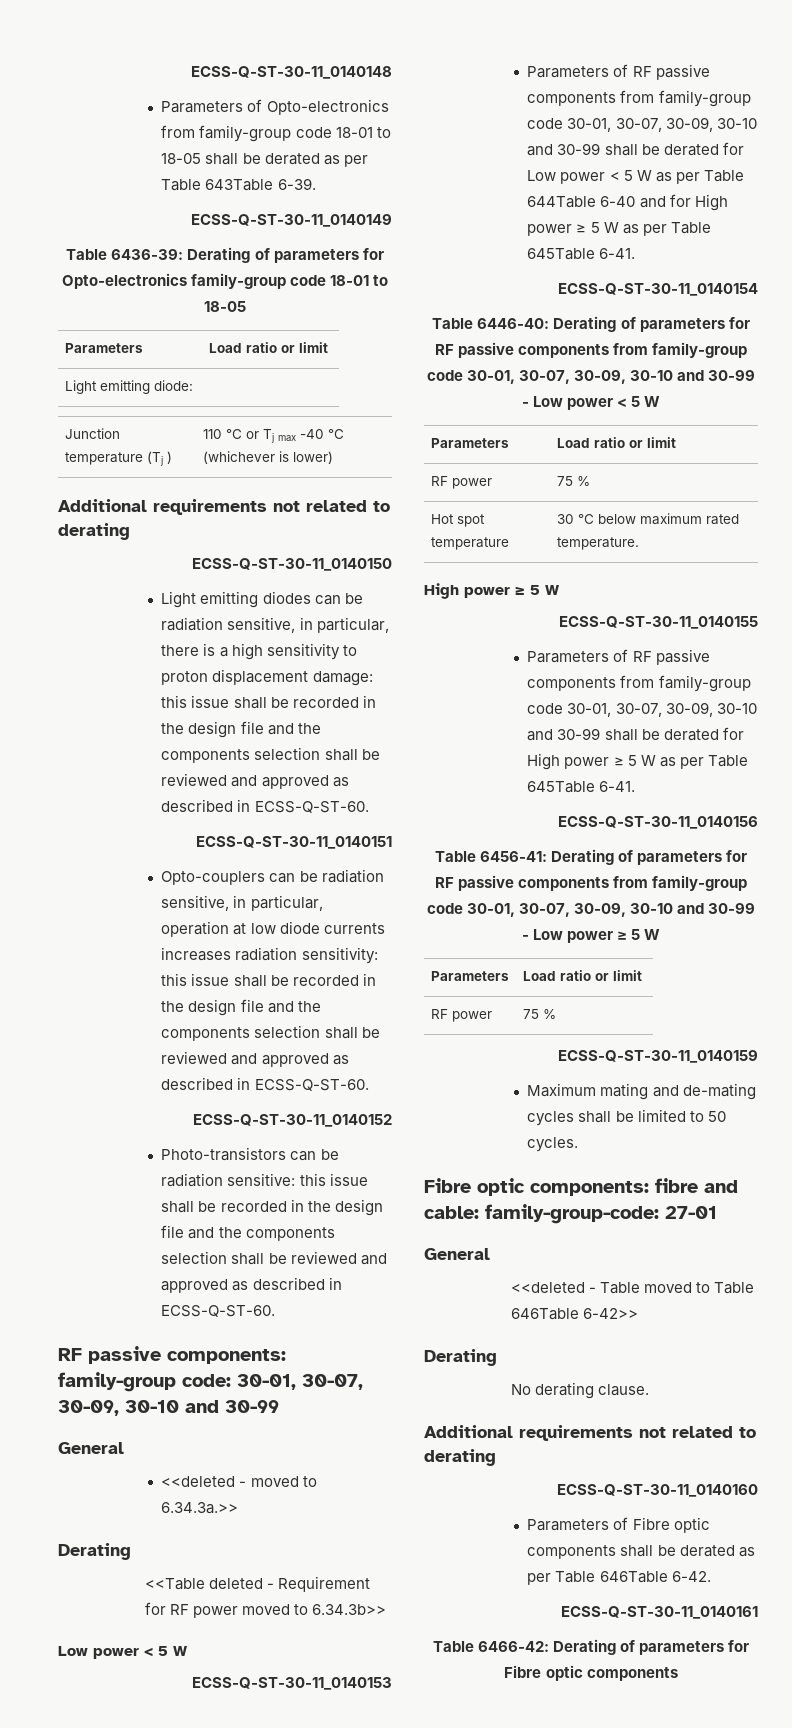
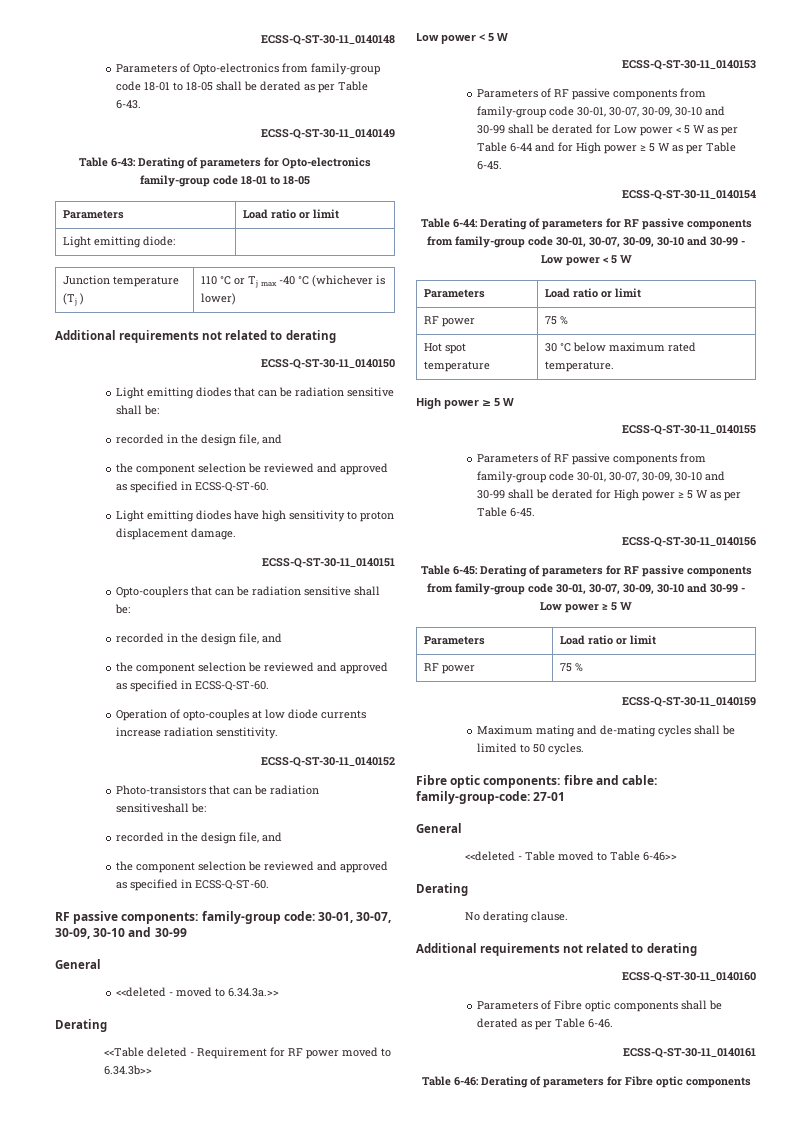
[205,178,316,191] 643Table 6-39. -> [116,100,142,109] 6-43.
[111,249,184,260] 6436-39: -> [111,158,136,167] 6-43:
[314,593,363,605] [161,617,389,633] [161,643,228,657] can be radiation sensitive, in particular, there is a -> [234,387,395,397] [116,405,160,415] [116,434,283,446] [116,463,389,475] [116,481,270,493] [116,510,260,522] that can be radiation sensitive shall be: // recorded in the design file, and // the component selection be reviewed and approved as specified in ECSS-Q-ST-60. // Light emitting diodes have
[312,671,373,686] [161,695,376,709] [161,721,321,738] [161,747,380,763] [161,773,349,789] [161,799,369,813] [196,836,392,849] [161,869,384,885] [161,895,323,911] [161,921,385,937] [161,947,378,964] [161,973,376,987] [161,999,321,1016] [161,1025,380,1041] [161,1051,349,1067] [161,1077,369,1091] [193,1114,392,1127] [161,1147,339,1161] [161,1173,368,1187] [161,1199,383,1216] [161,1225,335,1241] [161,1251,387,1265] [161,1277,325,1293] damage: this issue shall be recorded in the design file and the components selection shall be reviewed and approved as described in ECSS-Q-ST-60. // ECSS-Q-ST-30-11_0140151 // Opto-couplers can be radiation sensitive, in particular, operation at low diode currents increases radiation sensitivity: this issue shall be recorded in the design file and the components selection shall be reviewed and approved as described in ECSS-Q-ST-60. // ECSS-Q-ST-30-11_0140152 // Photo-transistors can be radiation sensitive: this issue shall be recorded in the design file and the components selection shall be reviewed and approved as described -> [191,528,237,540] [262,558,395,568] [116,586,381,598] [115,604,131,614] [116,633,283,645] [116,662,389,674] [116,680,270,692] [116,709,367,721] [116,727,279,739] [261,757,395,767] [116,785,320,795] [116,803,207,813] [116,832,283,844] [116,861,389,873] [116,879,179,891] damage. // ECSS-Q-ST-30-11_0140151 // Opto-couplers that can be radiation sensitive shall be: // recorded in the design file, and // the component selection be reviewed and approved as specified in ECSS-Q-ST-60. // Operation of opto-couples at low diode currents increase radiation senstitivity. // ECSS-Q-ST-30-11_0140152 // Photo-transistors that can be radiation sensitiveshall be: // recorded in the design file, and // the component selection be reviewed and approved as specified
[527,196,636,208] 644Table 6-40 -> [510,143,533,152] 6-44
[527,248,636,260] 645Table 6-41. -> [477,161,503,170] 6-45.
[477,318,550,329] 6446-40: -> [452,219,478,228] 6-44:
[527,781,636,793] 645Table 6-41. -> [510,508,536,517] 6-45.
[479,851,547,862] 6456-41: -> [452,566,478,575] 6-45:
[510,1308,638,1320] 646Table 6-42>> -> [643,852,678,861] 6-46>>
[599,1571,711,1583] 646Table 6-42. -> [588,1019,614,1028] 6-46.
[477,1641,549,1652] 6466-42: -> [453,1077,479,1086] 6-46:

